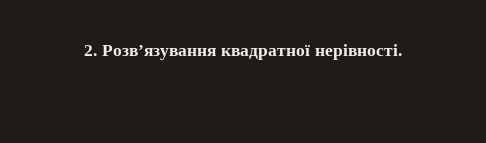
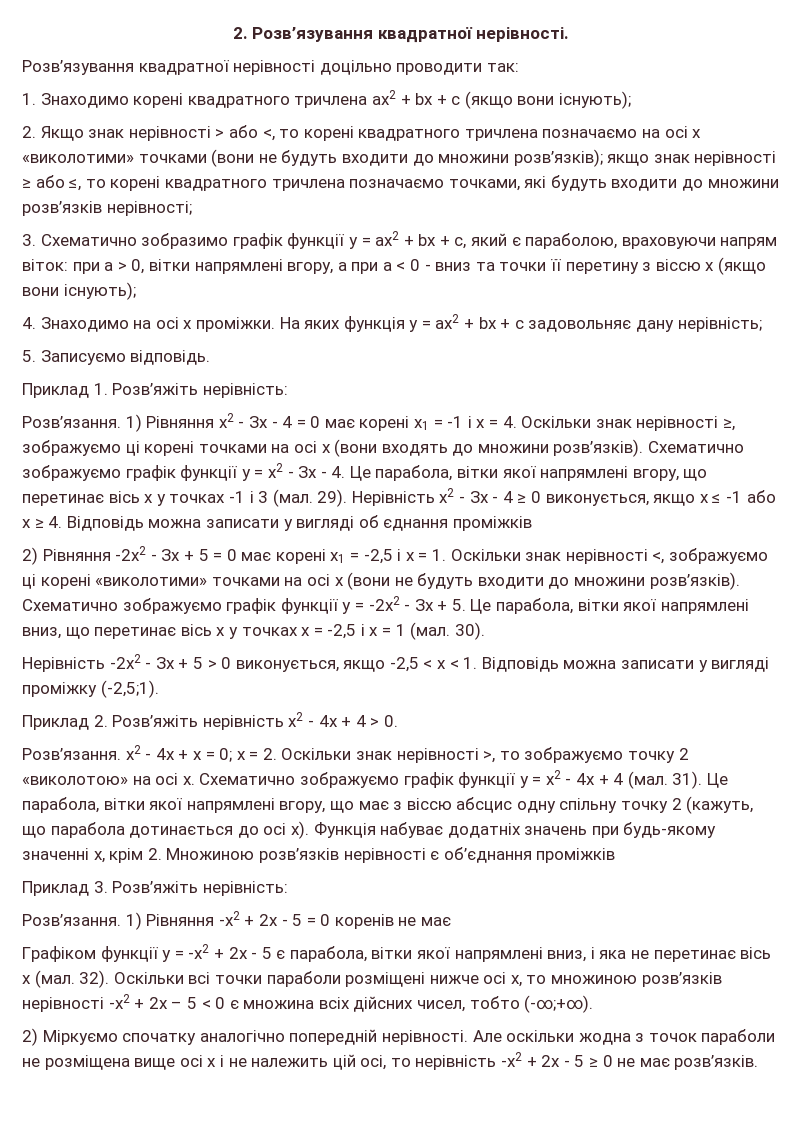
(402, 52) none -> [22,60,519,75] [22,90,632,109] [22,125,702,141] [22,149,777,167] [22,175,779,191] [22,201,192,216] [22,231,778,249] [22,257,766,275] [22,282,136,300] [22,314,762,332] [22,350,211,365] [22,383,288,398] [22,413,735,432] [22,439,745,457] [22,463,708,481] [22,488,776,507] [22,515,532,531] [22,546,768,565] [22,572,740,590] [22,596,749,614] [22,622,485,640] [22,654,770,672] [22,680,159,698] [22,712,398,730] [22,745,689,763] [22,770,729,789] [22,796,754,814] [22,821,717,839] [22,847,616,863] [22,881,288,896] [22,911,452,930] [22,944,772,962] [22,970,722,988] [22,994,594,1013] [22,1028,776,1046] [22,1052,759,1070] // Розв’язування квадратної нерівності доцільно проводити так: // 1. Знаходимо корені квадратного тричлена ах2 + bх + с (якщо вони існують); // 2. Якщо знак нерівності > або <, то корені квадратного тричлена позначаємо на осі х «виколотими» точками (вони не будуть входити до множини розв’язків); якщо знак нерівності ≥ або ≤, то корені квадратного тричлена позначаємо точками, які будуть входити до множини розв’язків нерівності; // 3. Схематично зобразимо графік функції у = ах2 + bх + с, який є параболою, враховуючи напрям віток: при а > 0, вітки напрямлені вгору, а при а < 0 - вниз та точки її перетину з віссю х (якщо вони існують); // 4. Знаходимо на осі х проміжки. На яких функція у = ах2 + bх + с задовольняє дану нерівність; // 5. Записуємо відповідь. // Приклад 1. Розв’яжіть нерівність: // Розв’язання. 1) Рівняння х2 - Зх - 4 = 0 має корені х1 = -1 і х = 4. Оскільки знак нерівності ≥, зображуємо ці корені точками на осі х (вони входять до множини розв’язків). Схематично зображуємо графік функції у = х2 - Зх - 4. Це парабола, вітки якої напрямлені вгору, що перетинає вісь х у точках -1 і 3 (мал. 29). Нерівність х2 - Зх - 4 ≥ 0 виконується, якщо х ≤ -1 або х ≥ 4. Відповідь можна записати у вигляді об єднання проміжків // 2) Рівняння -2х2 - Зх + 5 = 0 має корені х1 = -2,5 і х = 1. Оскільки знак нерівності <, зображуємо ці корені «виколотими» точками на осі х (вони не будуть входити до множини розв’язків). Схематично зображуємо графік функції у = -2х2 - Зх + 5. Це парабола, вітки якої напрямлені вниз, що перетинає вісь х у точках х = -2,5 і х = 1 (мал. 30). // Нерівність -2х2 - Зх + 5 > 0 виконується, якщо -2,5 < х < 1. Відповідь можна записати у вигляді проміжку (-2,5;1). // Приклад 2. Розв’яжіть нерівність х2 - 4х + 4 > 0. // Розв’язання. х2 - 4х + х = 0; х = 2. Оскільки знак нерівності >, то зображуємо точку 2 «виколотою» на осі х. Схематично зображуємо графік функції у = х2 - 4х + 4 (мал. 31). Це парабола, вітки якої напрямлені вгору, що має з віссю абсцис одну спільну точку 2 (кажуть, що парабола дотинається до осі х). Функція набуває додатніх значень при будь-якому значенні х, крім 2. Множиною розв’язків нерівності є об’єднання проміжків // Приклад 3. Розв’яжіть нерівність: // Розв’язання. 1) Рівняння -х2 + 2х - 5 = 0 коренів не має // Графіком функції у = -х2 + 2х - 5 є парабола, вітки якої напрямлені вниз, і яка не перетинає вісь х (мал. 32). Оскільки всі точки параболи розміщені нижче осі х, то множиною розв’язків нерівності -х2 + 2х – 5 < 0 є множина всіх дійсних чисел, тобто (-∞;+∞). // 2) Міркуємо спочатку аналогічно попередній нерівності. Але оскільки жодна з точок параболи не розміщена вище осі х і не належить цій осі, то нерівність -х2 + 2х - 5 ≥ 0 не має розв’язків.

